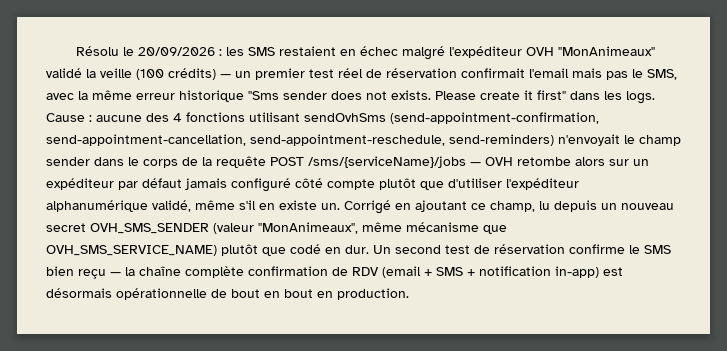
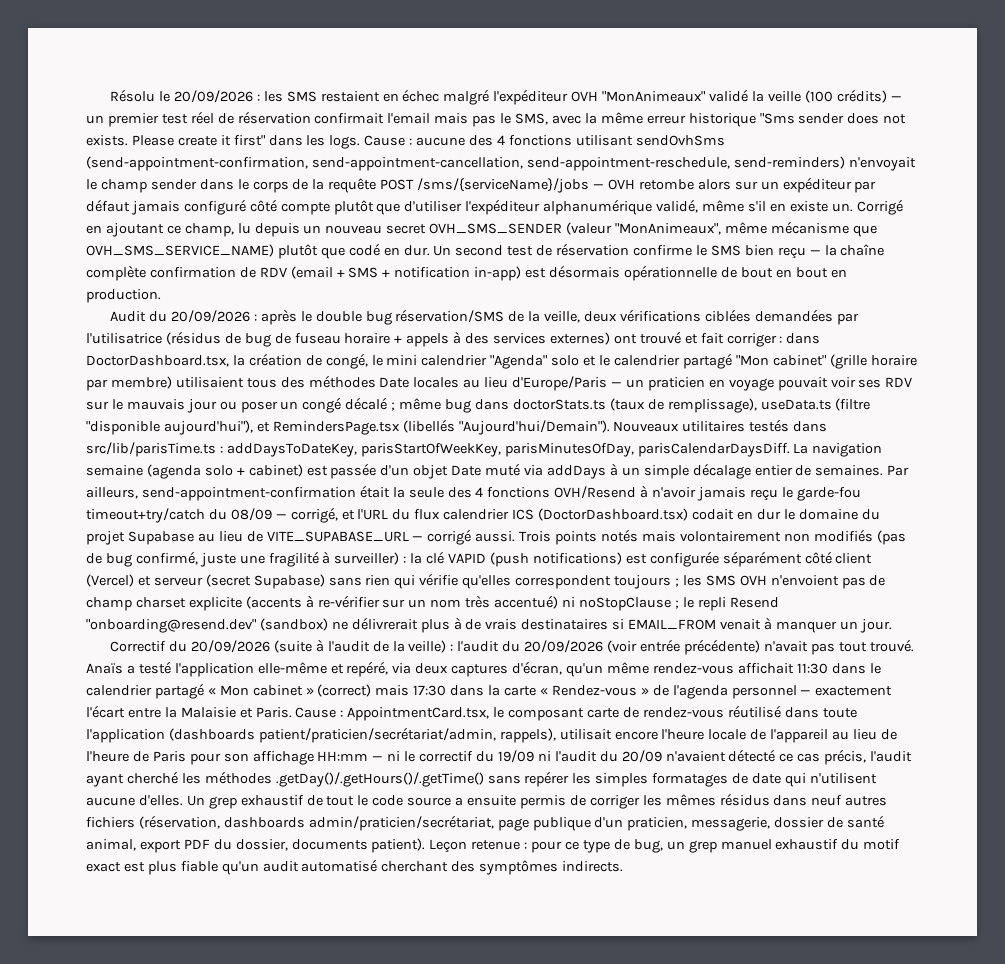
(409, 294) none -> [110,309,859,325] [86,331,821,347] [86,353,917,369] [86,375,913,391] [86,397,871,413] [86,419,828,435] [86,442,883,457] [86,463,910,479] [86,485,861,501] [86,507,880,523] [86,529,906,545] [86,551,873,567] [86,573,886,589] [86,595,779,611] [86,617,892,633] [110,639,914,655] [86,661,881,677] [86,683,893,699] [86,705,857,721] [86,727,897,743] [86,749,913,765] [86,771,877,787] [86,793,888,809] [86,815,885,831] [86,838,901,853] [86,859,624,875] // Audit du 20/09/2026 : après le double bug réservation/SMS de la veille, deux vérifications ciblées demandées par l'utilisatrice (résidus de bug de fuseau horaire + appels à des services externes) ont trouvé et fait corriger : dans DoctorDashboard.tsx, la création de congé, le mini calendrier "Agenda" solo et le calendrier partagé "Mon cabinet" (grille horaire par membre) utilisaient tous des méthodes Date locales au lieu d'Europe/Paris — un praticien en voyage pouvait voir ses RDV sur le mauvais jour ou poser un congé décalé ; même bug dans doctorStats.ts (taux de remplissage), useData.ts (filtre "disponible aujourd'hui"), et RemindersPage.tsx (libellés "Aujourd'hui/Demain"). Nouveaux utilitaires testés dans src/lib/parisTime.ts : addDaysToDateKey, parisStartOfWeekKey, parisMinutesOfDay, parisCalendarDaysDiff. La navigation semaine (agenda solo + cabinet) est passée d'un objet Date muté via addDays à un simple décalage entier de semaines. Par ailleurs, send-appointment-confirmation était la seule des 4 fonctions OVH/Resend à n'avoir jamais reçu le garde-fou timeout+try/catch du 08/09 — corrigé, et l'URL du flux calendrier ICS (DoctorDashboard.tsx) codait en dur le domaine du projet Supabase au lieu de VITE_SUPABASE_URL — corrigé aussi. Trois points notés mais volontairement non modifiés (pas de bug confirmé, juste une fragilité à surveiller) : la clé VAPID (push notifications) est configurée séparément côté client (Vercel) et serveur (secret Supabase) sans rien qui vérifie qu'elles correspondent toujours ; les SMS OVH n'envoient pas de champ charset explicite (accents à re-vérifier sur un nom très accentué) ni noStopClause ; le repli Resend "onboarding@resend.dev" (sandbox) ne délivrerait plus à de vrais destinataires si EMAIL_FROM venait à manquer un jour. // Correctif du 20/09/2026 (suite à l'audit de la veille) : l'audit du 20/09/2026 (voir entrée précédente) n'avait pas tout trouvé. Anaïs a testé l'application elle-même et repéré, via deux captures d'écran, qu'un même rendez-vous affichait 11:30 dans le calendrier partagé « Mon cabinet » (correct) mais 17:30 dans la carte « Rendez-vous » de l'agenda personnel — exactement l'écart entre la Malaisie et Paris. Cause : AppointmentCard.tsx, le composant carte de rendez-vous réutilisé dans toute l'application (dashboards patient/praticien/secrétariat/admin, rappels), utilisait encore l'heure locale de l'appareil au lieu de l'heure de Paris pour son affichage HH:mm — ni le correctif du 19/09 ni l'audit du 20/09 n'avaient détecté ce cas précis, l'audit ayant cherché les méthodes .getDay()/.getHours()/.getTime() sans repérer les simples formatages de date qui n'utilisent aucune d'elles. Un grep exhaustif de tout le code source a ensuite permis de corriger les mêmes résidus dans neuf autres fichiers (réservation, dashboards admin/praticien/secrétariat, page publique d'un praticien, messagerie, dossier de santé animal, export PDF du dossier, documents patient). Leçon retenue : pour ce type de bug, un grep manuel exhaustif du motif exact est plus fiable qu'un audit automatisé cherchant des symptômes indirects.

